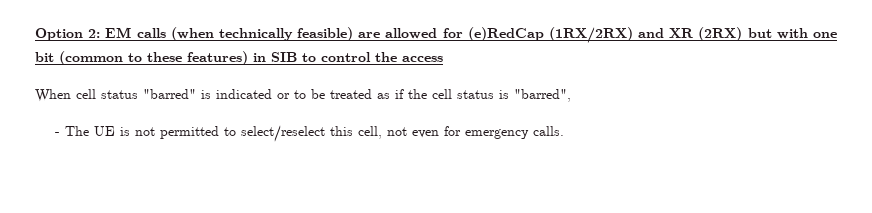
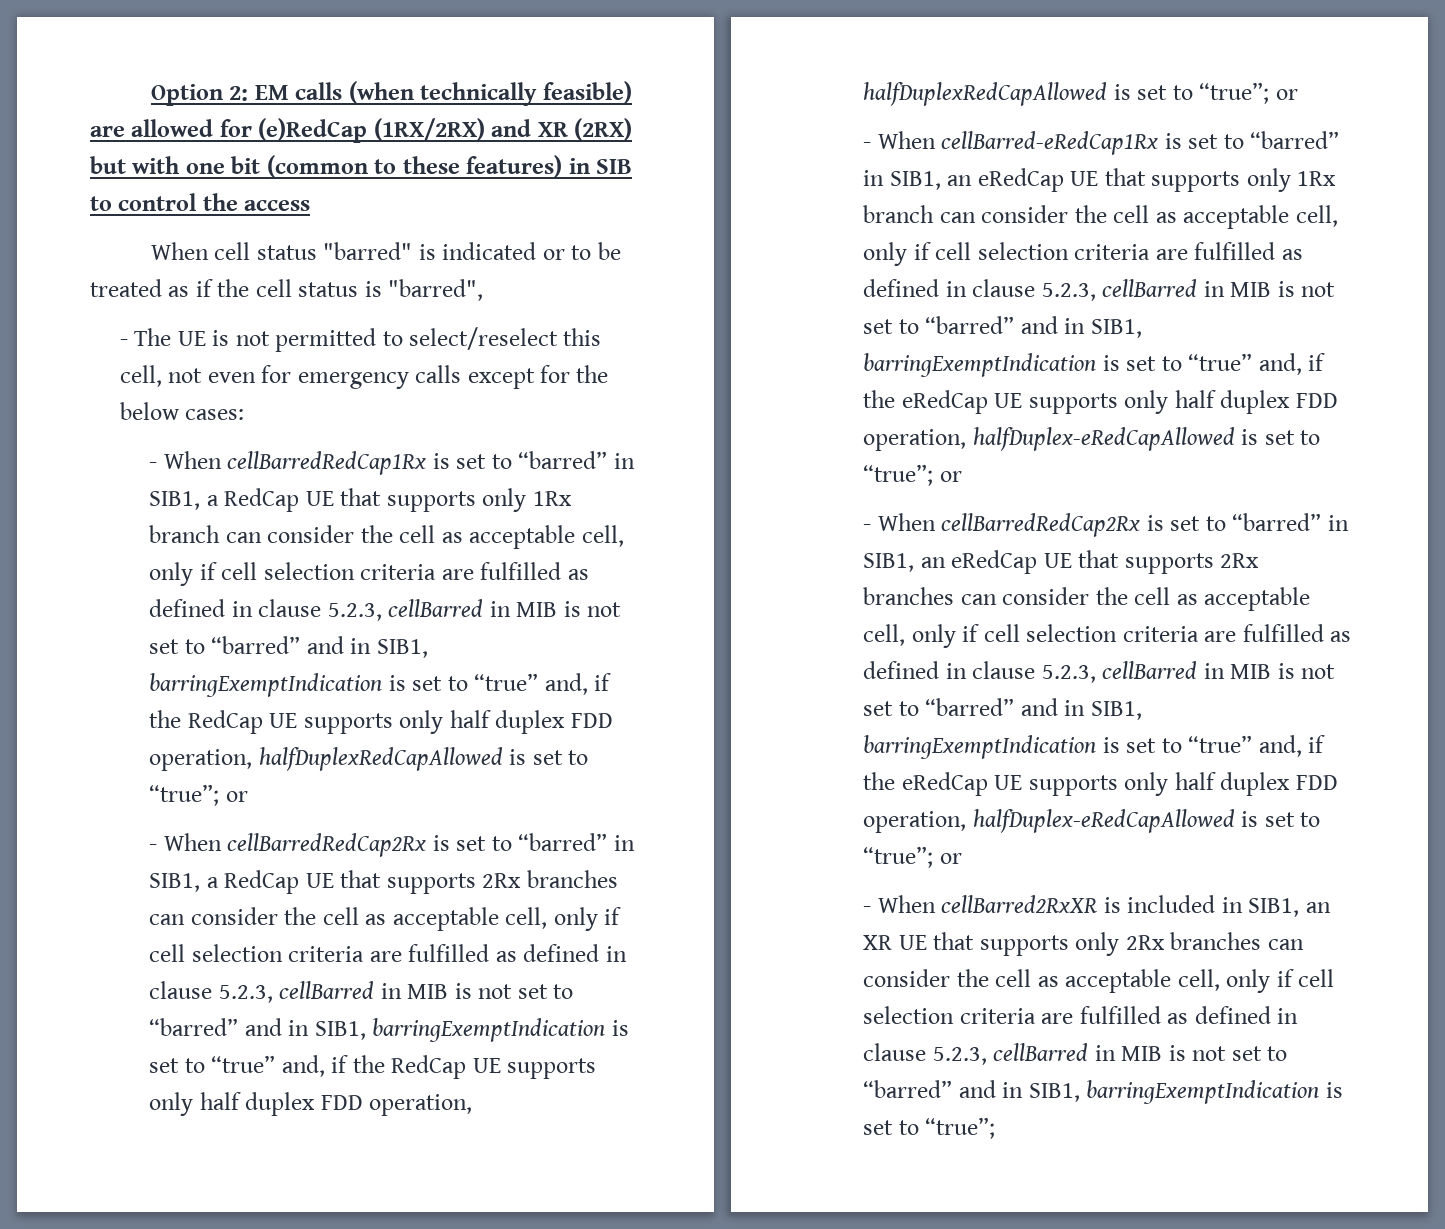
[533,126,565,136] calls. -> [415,365,609,389] [119,402,245,420] [149,451,635,475] [149,488,572,512] [149,525,624,549] [149,562,589,586] [149,599,622,621] [149,636,428,658] [149,673,612,697] [149,710,613,734] [149,747,589,771] [149,784,248,806] [149,833,635,857] [149,870,618,894] [149,907,622,931] [149,944,627,962] [149,981,574,1003] [149,1018,629,1042] [149,1055,597,1079] [149,1092,473,1116] [863,82,1298,106] [863,131,1340,155] [863,168,1337,192] [863,205,1338,229] [863,242,1303,266] [863,279,1336,301] [863,316,1142,338] [863,353,1326,377] [863,390,1338,414] [863,427,1321,451] [863,464,962,486] [863,513,1349,537] [863,550,1260,574] [863,587,1311,611] [863,624,1352,648] [863,661,1336,683] [863,698,1142,720] [863,735,1326,759] [863,772,1338,796] [863,809,1321,833] [863,846,962,868] [863,895,1331,917] [863,932,1304,956] [863,969,1335,993] [863,1006,1299,1024] [863,1043,1288,1065] [863,1080,1343,1104] [863,1117,996,1139] calls except for the below cases: // - When cellBarredRedCap1Rx is set to “barred” in SIB1, a RedCap UE that supports only 1Rx branch can consider the cell as acceptable cell, only if cell selection criteria are fulfilled as defined in clause 5.2.3, cellBarred in MIB is not set to “barred” and in SIB1, barringExemptIndication is set to “true” and, if the RedCap UE supports only half duplex FDD operation, halfDuplexRedCapAllowed is set to “true”; or // - When cellBarredRedCap2Rx is set to “barred” in SIB1, a RedCap UE that supports 2Rx branches can consider the cell as acceptable cell, only if cell selection criteria are fulfilled as defined in clause 5.2.3, cellBarred in MIB is not set to “barred” and in SIB1, barringExemptIndication is set to “true” and, if the RedCap UE supports only half duplex FDD operation, halfDuplexRedCapAllowed is set to “true”; or // - When cellBarred-eRedCap1Rx is set to “barred” in SIB1, an eRedCap UE that supports only 1Rx branch can consider the cell as acceptable cell, only if cell selection criteria are fulfilled as defined in clause 5.2.3, cellBarred in MIB is not set to “barred” and in SIB1, barringExemptIndication is set to “true” and, if the eRedCap UE supports only half duplex FDD operation, halfDuplex-eRedCapAllowed is set to “true”; or // - When cellBarredRedCap2Rx is set to “barred” in SIB1, an eRedCap UE that supports 2Rx branches can consider the cell as acceptable cell, only if cell selection criteria are fulfilled as defined in clause 5.2.3, cellBarred in MIB is not set to “barred” and in SIB1, barringExemptIndication is set to “true” and, if the eRedCap UE supports only half duplex FDD operation, halfDuplex-eRedCapAllowed is set to “true”; or // - When cellBarred2RxXR is included in SIB1, an XR UE that supports only 2Rx branches can consider the cell as acceptable cell, only if cell selection criteria are fulfilled as defined in clause 5.2.3, cellBarred in MIB is not set to “barred” and in SIB1, barringExemptIndication is set to “true”;

